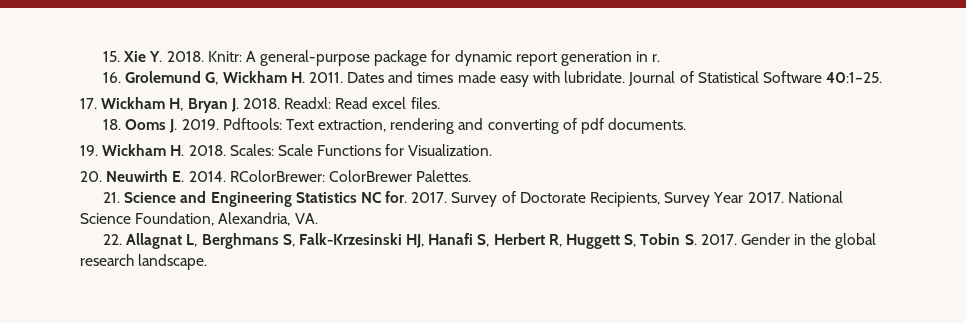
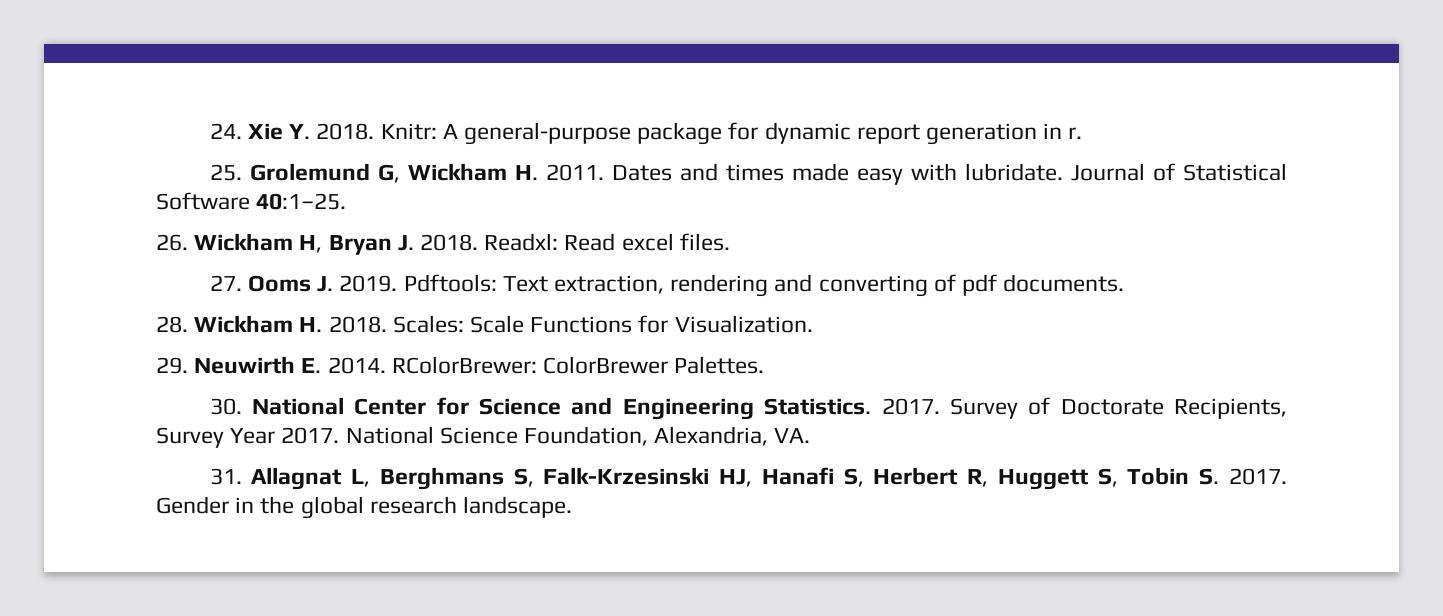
[102,51,120,62] 15. -> [209,123,242,139] 24.
[102,72,121,83] 16. -> [209,164,242,181] 25.
[80,98,97,109] 17. -> [156,234,188,251] 26.
[102,119,121,130] 18. -> [209,275,242,291] 27.
[80,145,98,156] 19. -> [156,316,188,333] 28.
[80,171,102,182] 20. -> [156,357,188,374] 29.
[102,191,408,207] 21. Science and Engineering Statistics NC for. -> [209,397,872,420] 30. National Center for Science and Engineering Statistics.
[102,234,122,245] 22. -> [209,468,242,485] 31.

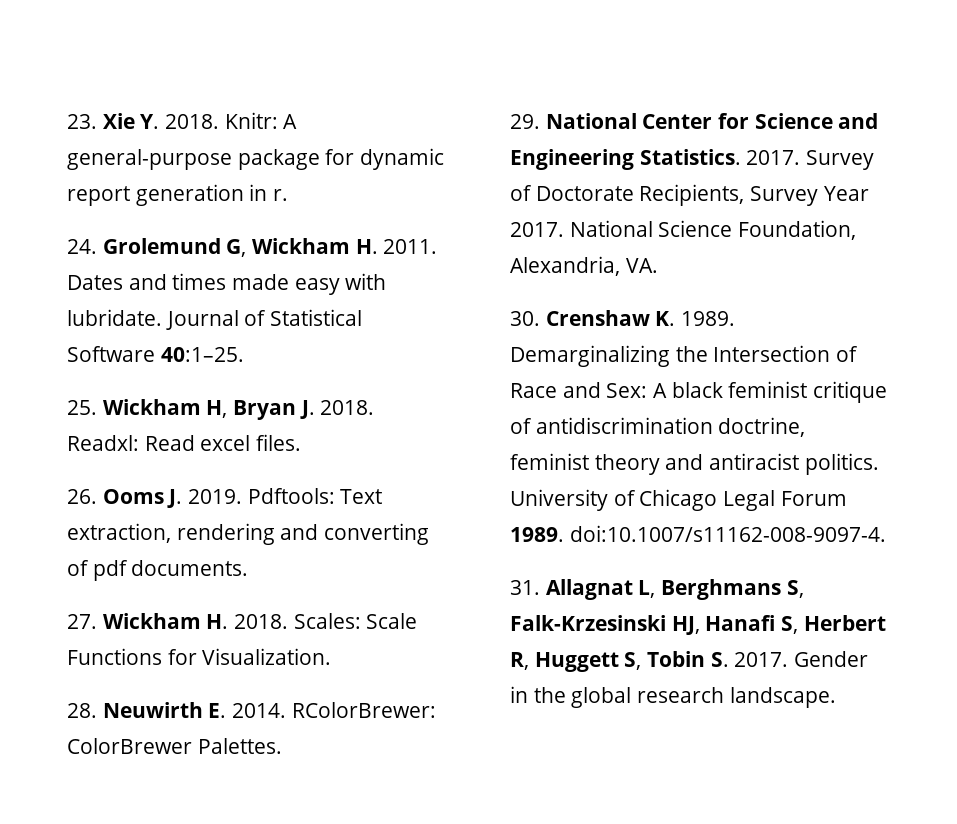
[209,123,242,139] 24. -> [67,114,97,129] 23.
[209,164,242,181] 25. -> [67,239,97,254] 24.
[156,234,188,251] 26. -> [67,400,97,415] 25.
[209,275,242,291] 27. -> [67,489,97,504] 26.
[156,316,188,333] 28. -> [67,614,97,629] 27.
[156,357,188,374] 29. -> [67,703,97,718] 28.
[209,398,242,415] 30. -> [510,114,540,129] 29.
(811, 435) none -> [510,310,736,326] [510,345,859,367] [510,381,888,403] [510,417,806,437] [510,453,879,475] [510,489,847,511] [510,525,886,542] // 30. Crenshaw K. 1989. Demarginalizing the Intersection of Race and Sex: A black feminist critique of antidiscrimination doctrine, feminist theory and antiracist politics. University of Chicago Legal Forum 1989. doi:10.1007/s11162-008-9097-4.

